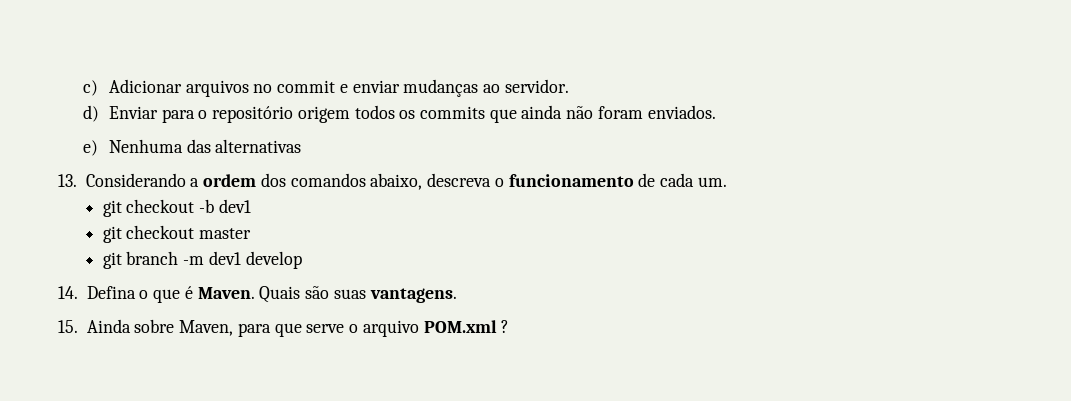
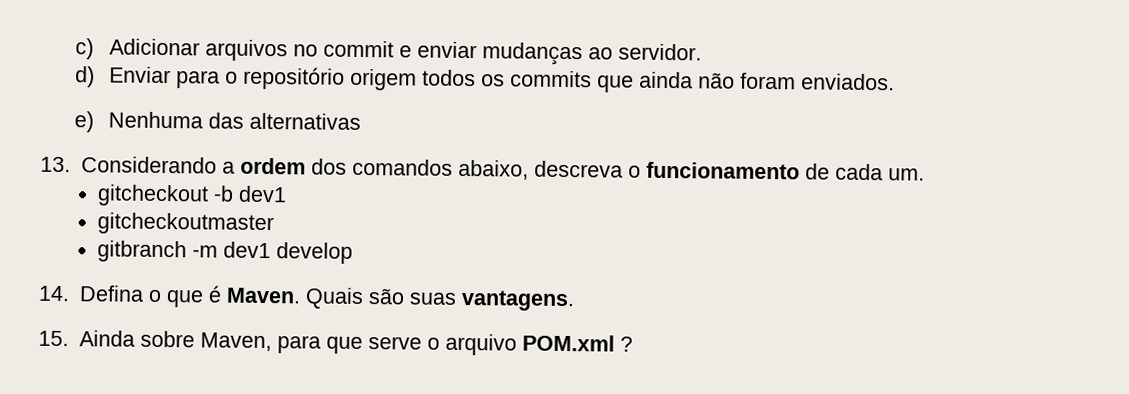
[102,199,195,217] git checkout -> [96,184,209,207] gitcheckout
[102,225,252,243] [102,251,179,269] git checkout master // git branch -> [96,212,274,236] [96,240,187,263] gitcheckoutmaster // gitbranch

